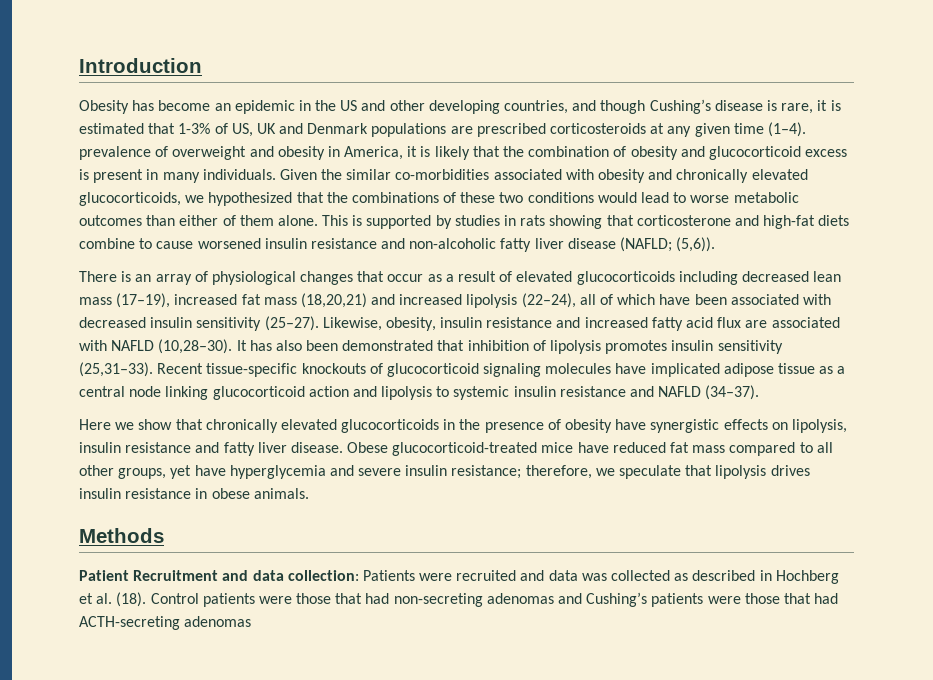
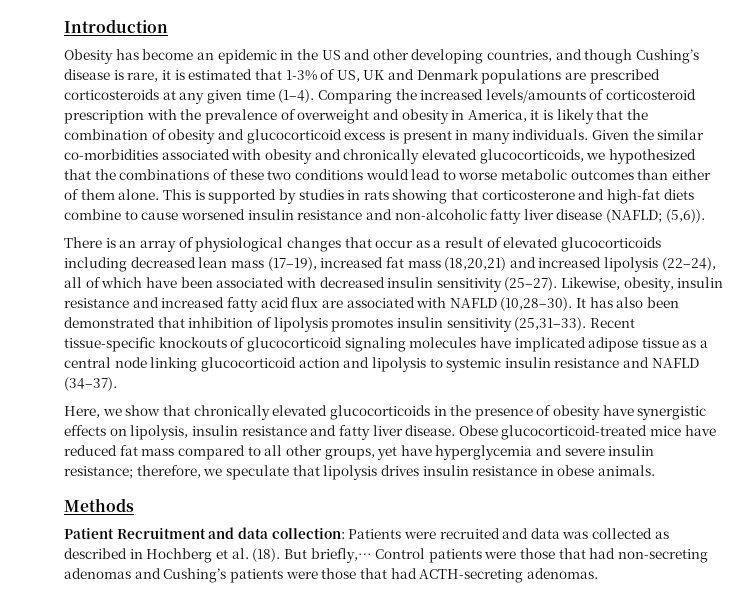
(806, 129) none -> [317,89,697,104] [64,109,202,124] Comparing the increased levels/amounts of corticosteroid prescription with the
[79,419,111,430] Here -> [64,406,100,418] Here,
(147, 599) none -> [283,548,372,563] But briefly,…
[184,616,252,627] adenomas -> [526,568,598,579] adenomas.

